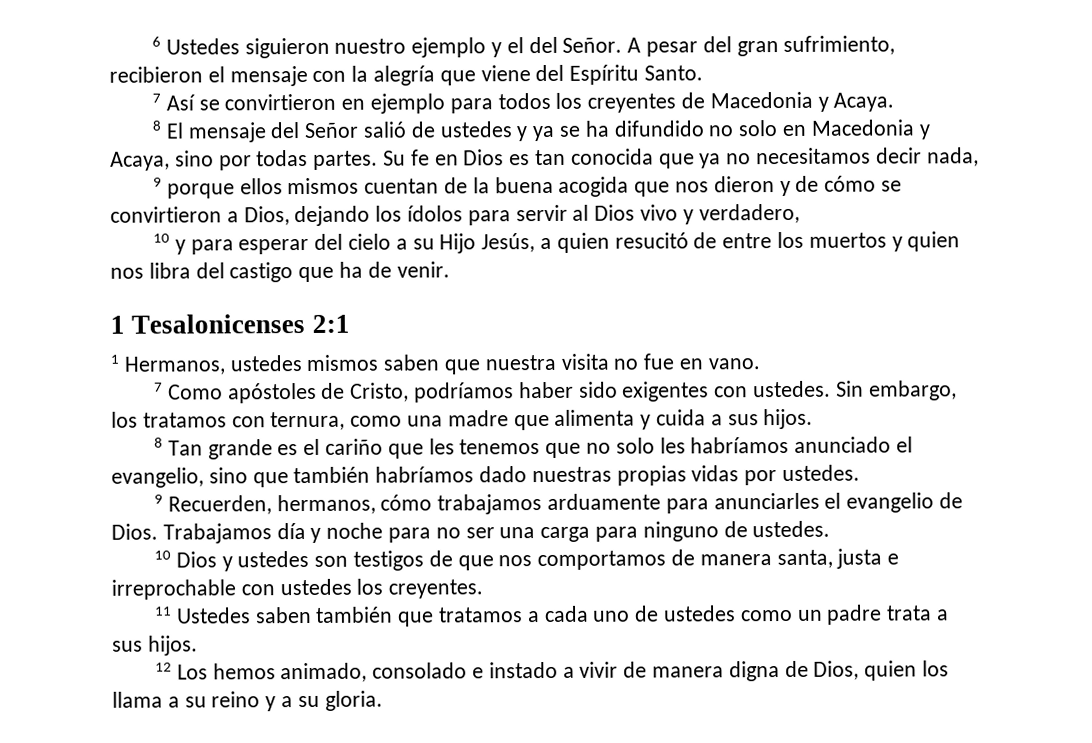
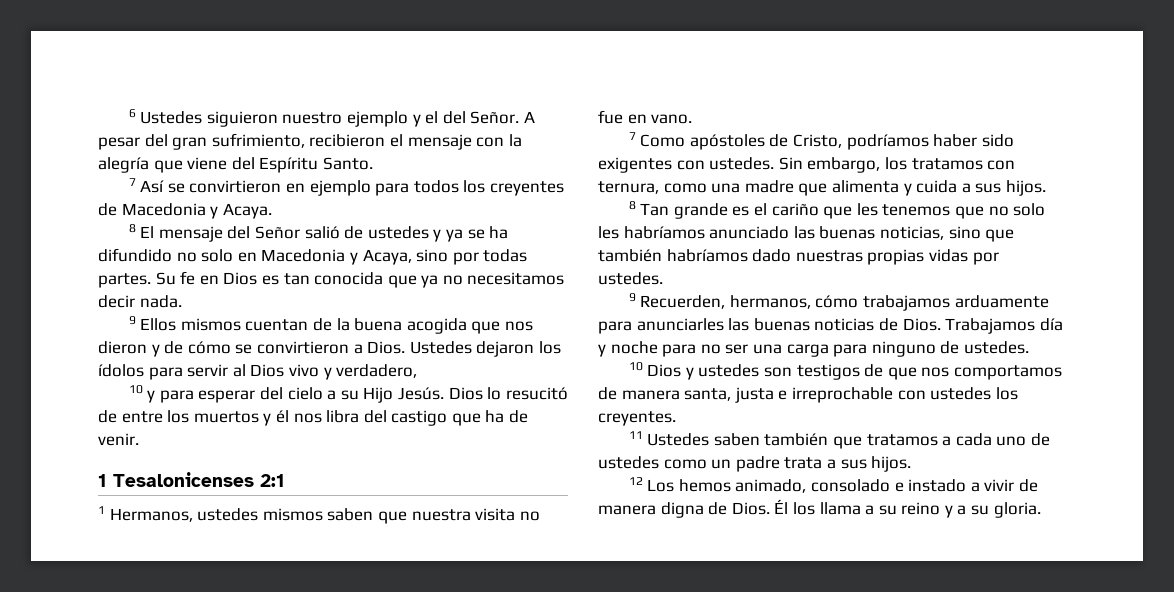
[926,147,979,167] [152,177,283,199] nada, // 9 porque ellos -> [139,295,182,308] [128,316,177,331] nada. // 9 Ellos
[243,205,371,227] Dios, dejando -> [367,341,535,357] Dios. Ustedes dejaron
[481,232,610,253] Jesús, a quien -> [397,387,502,400] Jesús. Dios lo
[907,231,961,252] quien -> [275,410,289,423] él
[896,436,914,453] [111,467,204,488] el evangelio, -> [793,226,944,240] las buenas noticias,
[824,492,935,513] el evangelio -> [728,318,875,331] las buenas noticias
[813,660,918,681] Dios, quien -> [731,499,789,515] Dios. Él

